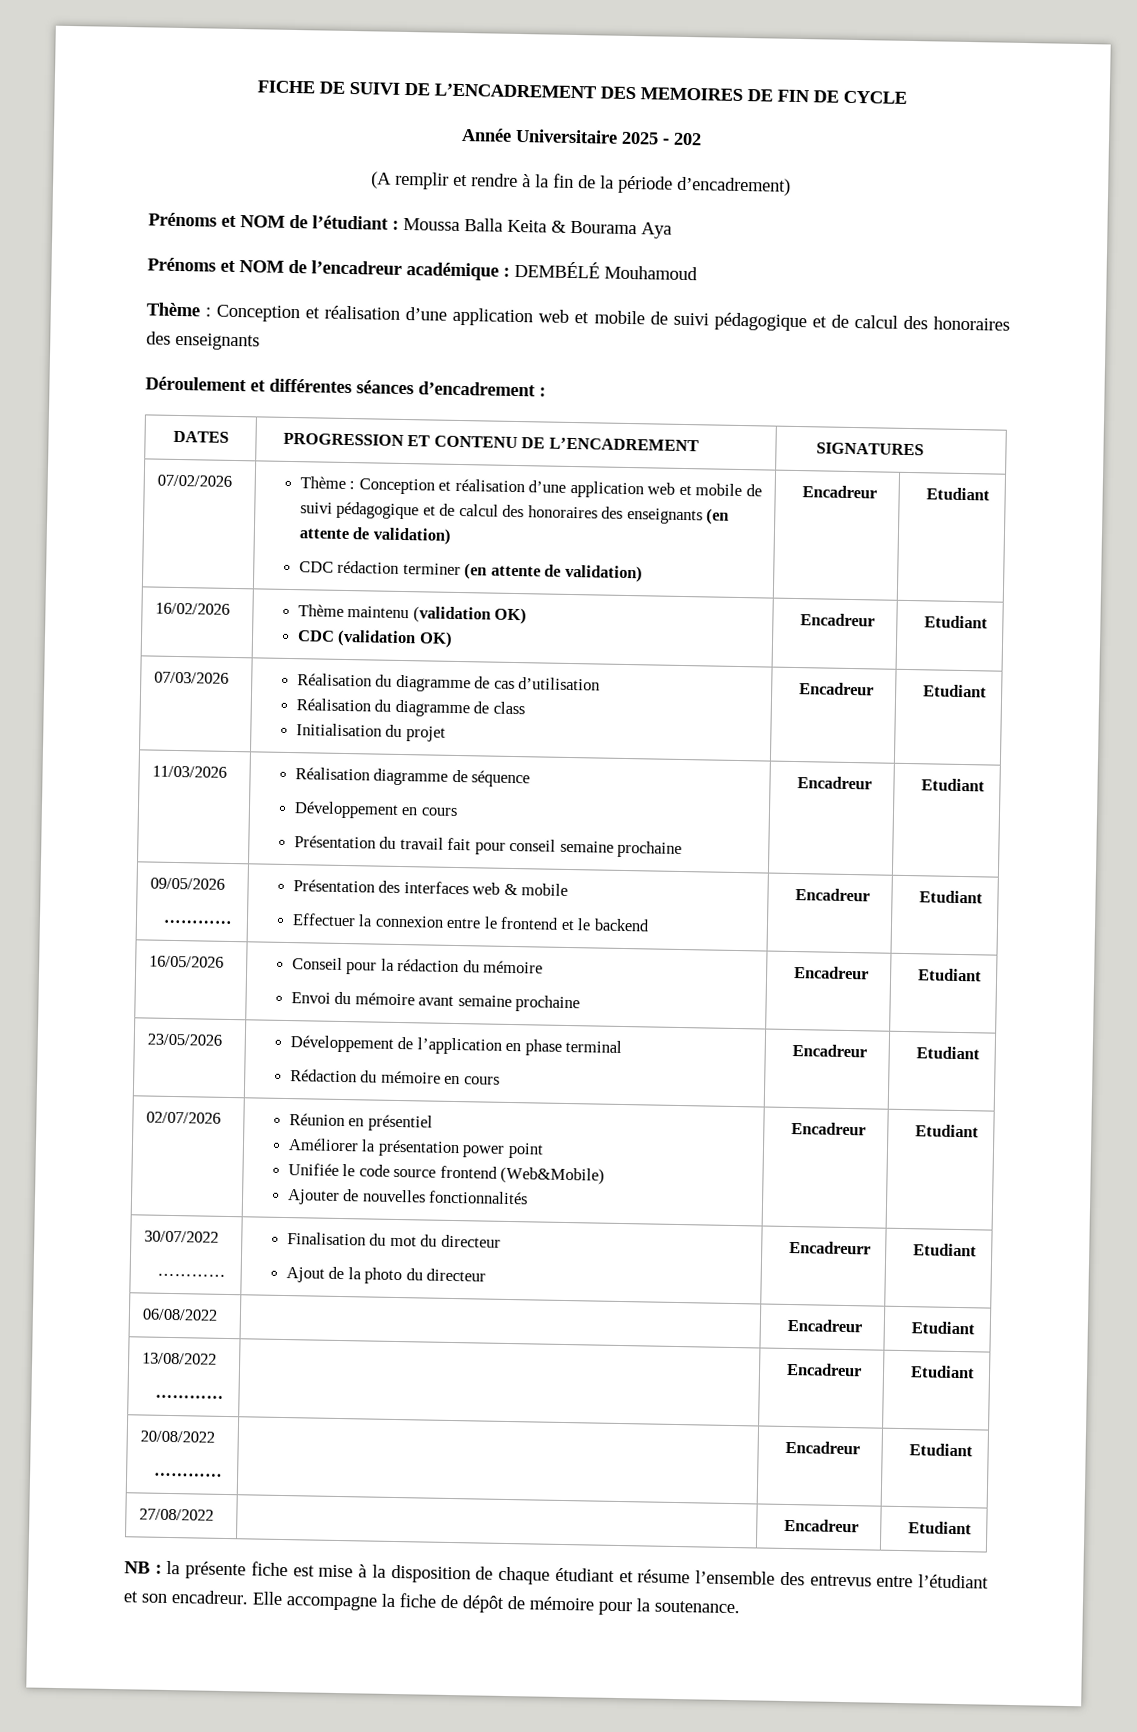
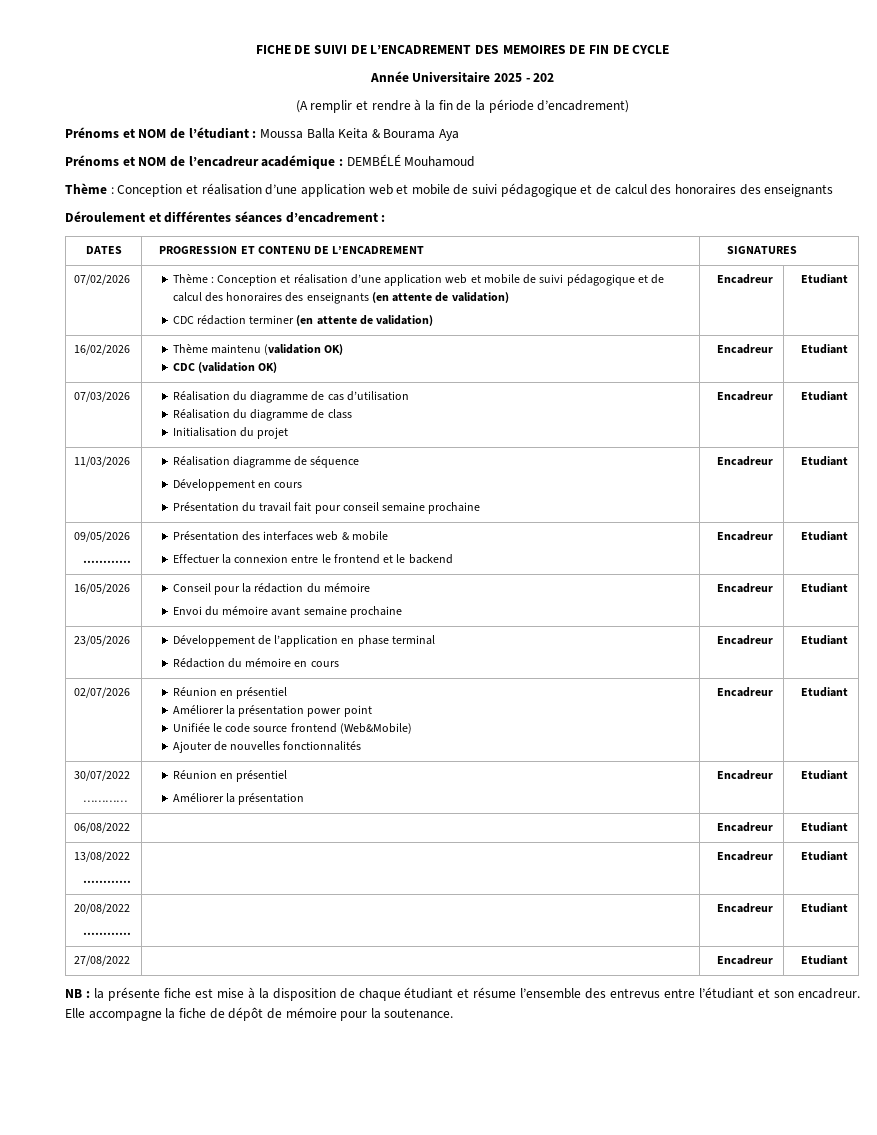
[286,1232,501,1248] [285,1266,487,1285] [788,1240,871,1255] Finalisation du mot du directeur // Ajout de la photo du directeur | Encadreurr -> [172,770,288,782] [172,793,305,805] [717,770,774,780] Réunion en présentiel // Améliorer la présentation | Encadreur

